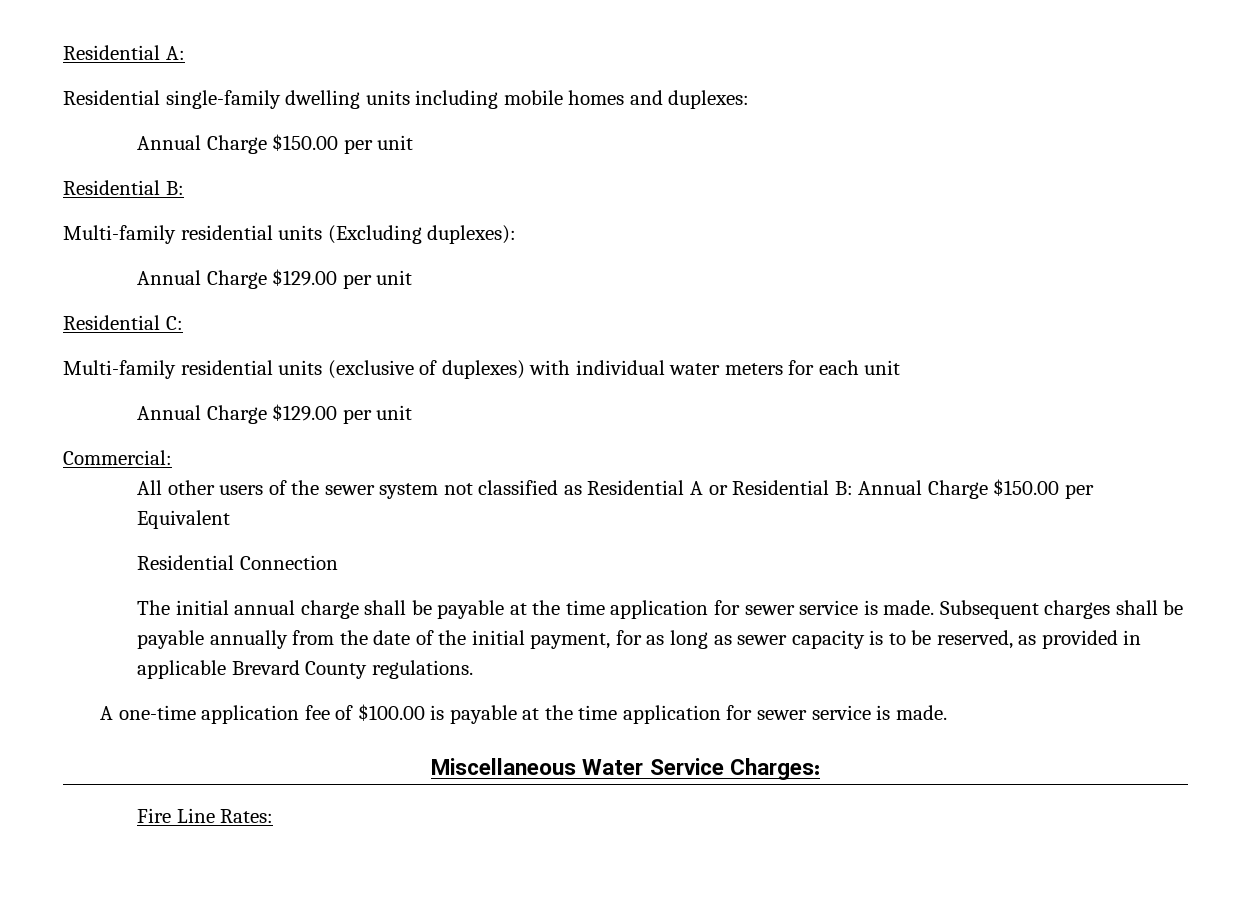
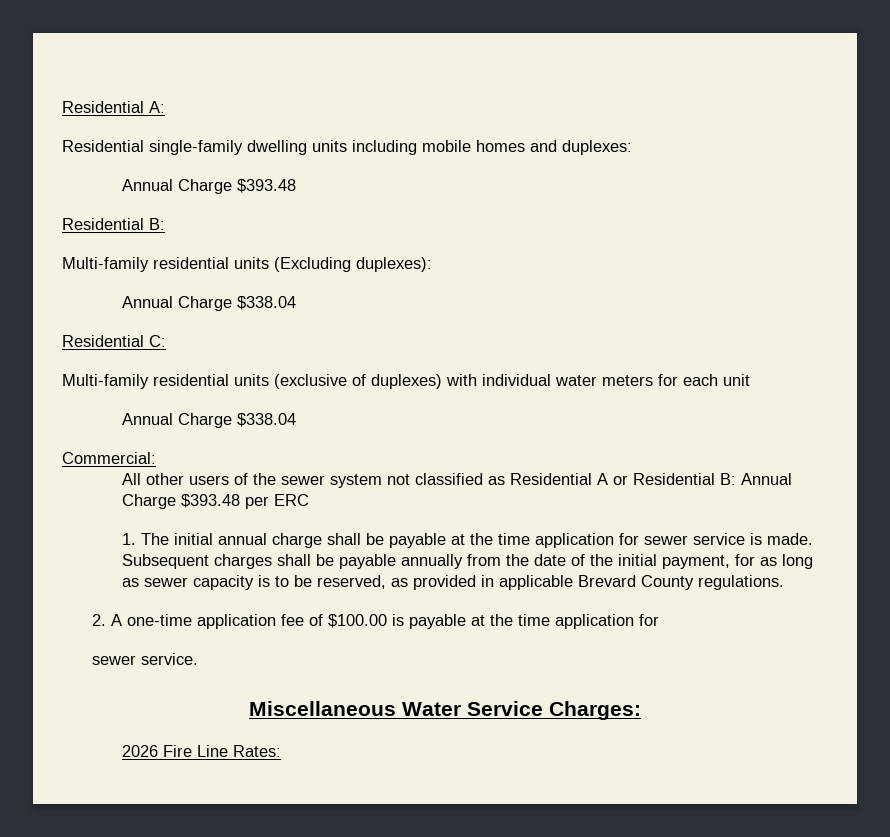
[272,134,414,154] $150.00 per unit -> [236,179,296,193] $393.48
[272,269,413,289] $129.00 per unit -> [236,296,296,310] $338.04
[272,404,413,424] $129.00 per unit -> [236,413,296,427] $338.04
[993,479,1094,499] [137,510,231,529] [137,555,338,570] $150.00 per Equivalent // Residential Connection // -> [180,494,309,509] [121,533,136,545] $393.48 per ERC // 1.
(473, 669) none -> [91,614,106,626] 2.
[757,705,947,720] sewer service is made. -> [91,653,198,665] // sewer service.
(820, 769) none -> [121,745,158,757] 2026

